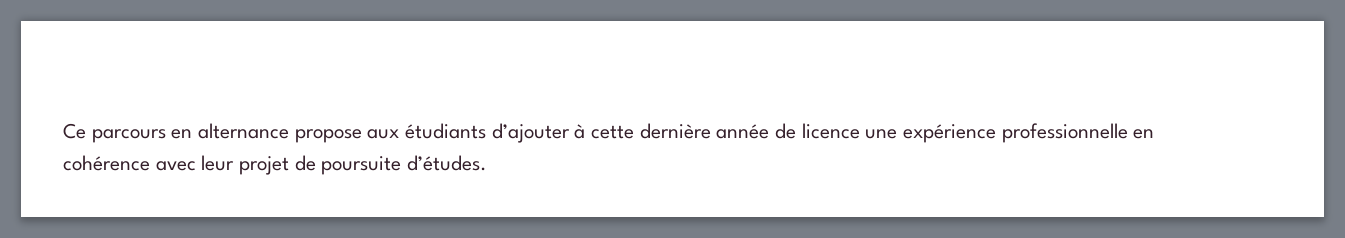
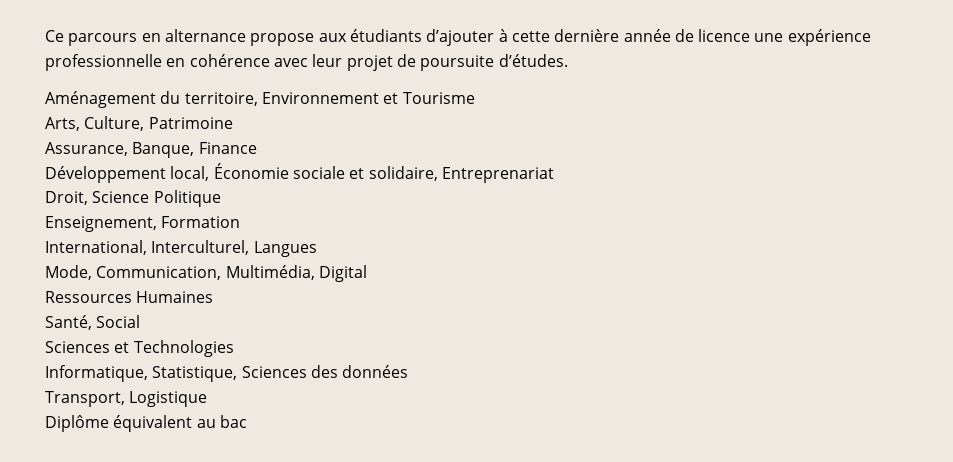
(488, 163) none -> [45,91,475,108] [45,116,233,131] [45,142,257,158] [45,163,554,183] [45,190,221,207] [45,216,241,232] [45,240,317,257] [45,265,367,282] [45,291,214,303] [45,315,141,330] [45,340,234,357] [45,365,409,382] [45,391,208,407] [45,415,247,432] // Aménagement du territoire, Environnement et Tourisme // Arts, Culture, Patrimoine // Assurance, Banque, Finance // Développement local, Économie sociale et solidaire, Entreprenariat // Droit, Science Politique // Enseignement, Formation // International, Interculturel, Langues // Mode, Communication, Multimédia, Digital // Ressources Humaines // Santé, Social // Sciences et Technologies // Informatique, Statistique, Sciences des données // Transport, Logistique // Diplôme équivalent au bac

